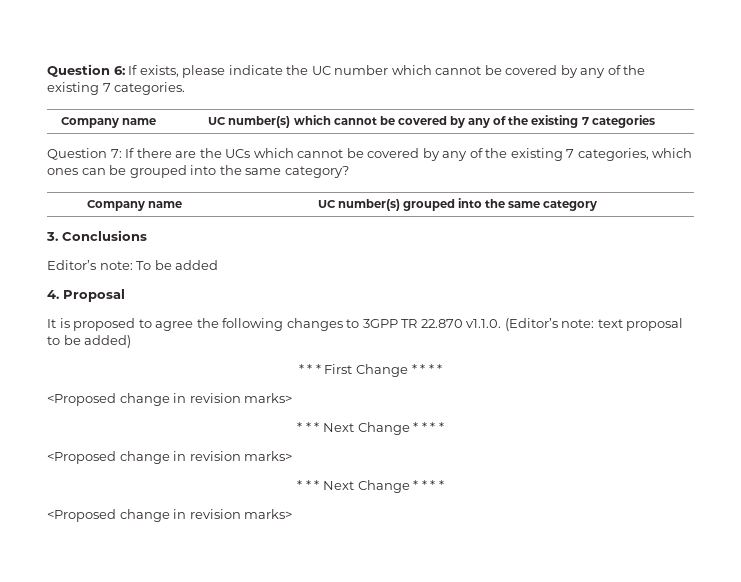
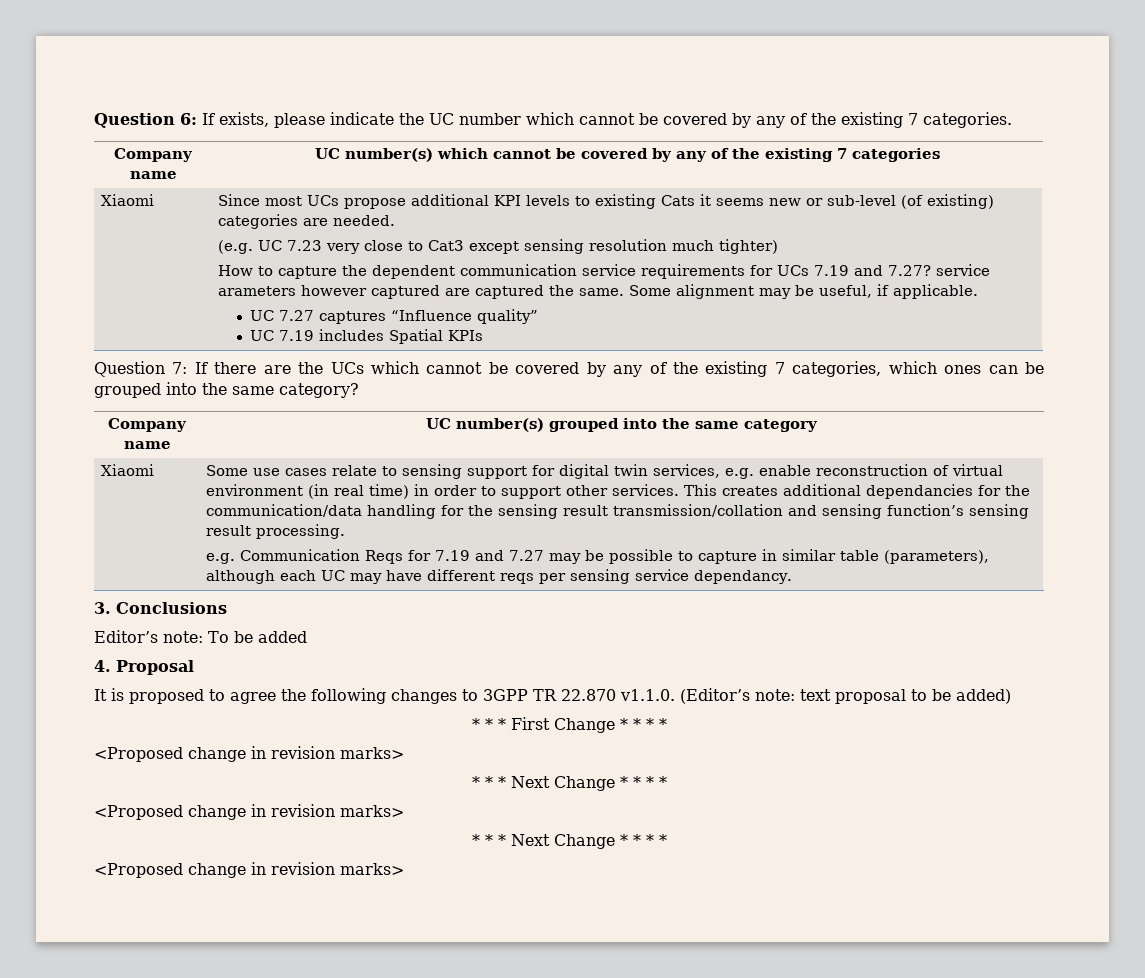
(655, 121) none -> [100,194,154,206] [217,194,994,209] [217,214,395,229] [217,239,778,254] [217,264,990,279] [217,284,978,299] [249,309,538,324] [249,329,483,344] // Xiaomi | Since most UCs propose additional KPI levels to existing Cats it seems new or sub-level (of existing) categories are needed. // (e.g. UC 7.23 very close to Cat3 except sensing resolution much tighter) // How to capture the dependent communication service requirements for UCs 7.19 and 7.27? service arameters however captured are captured the same. Some alignment may be useful, if applicable. // UC 7.27 captures “Influence quality” // UC 7.19 includes Spatial KPIs
(598, 205) none -> [100,464,154,476] [205,464,1003,479] [205,484,1030,499] [205,504,1029,519] [205,524,345,539] [205,549,989,564] [205,569,792,584] // Xiaomi | Some use cases relate to sensing support for digital twin services, e.g. enable reconstruction of virtual environment (in real time) in order to support other services. This creates additional dependancies for the communication/data handling for the sensing result transmission/collation and sensing function’s sensing result processing. // e.g. Communication Reqs for 7.19 and 7.27 may be possible to capture in similar table (parameters), although each UC may have different reqs per sensing service dependancy.

